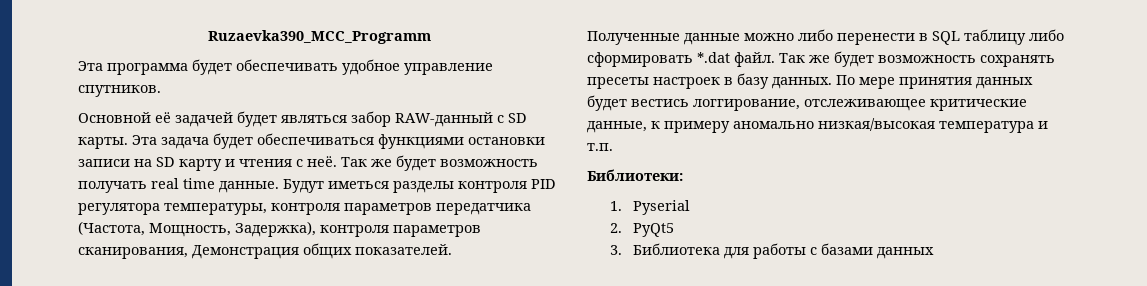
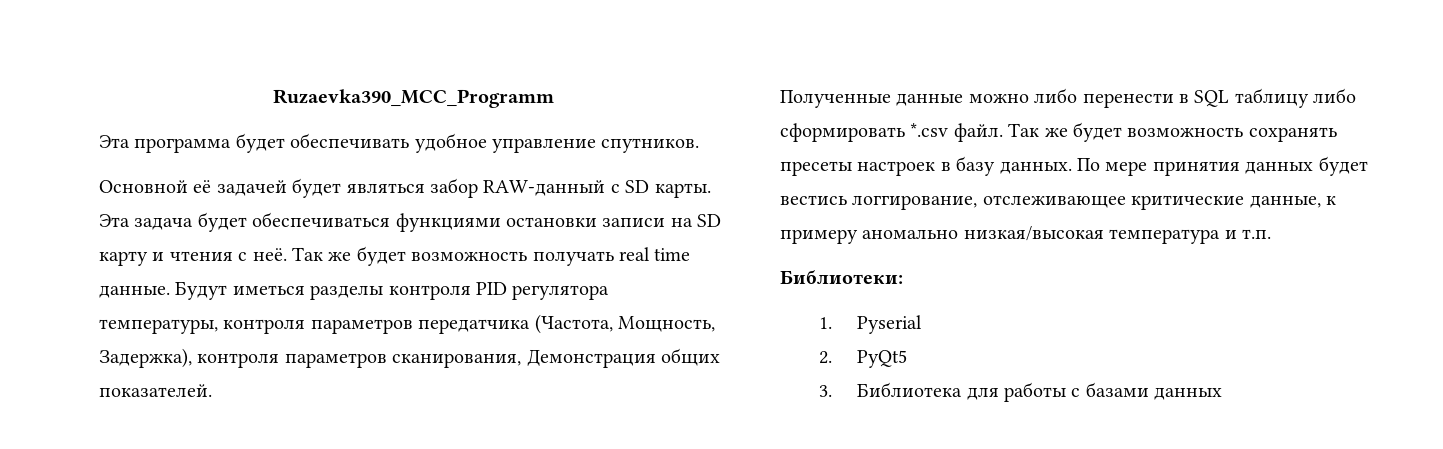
[697,52,730,63] *.dat -> [910,123,949,137] *.csv

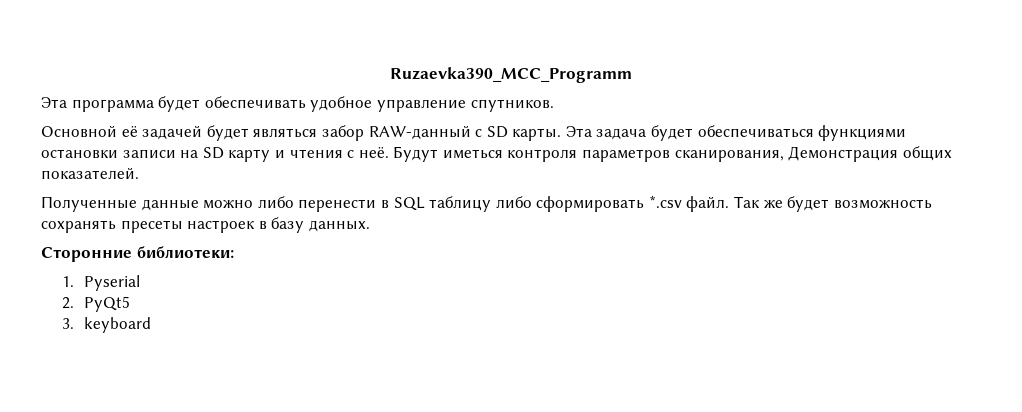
[292,246,691,266] [99,281,610,300] [99,314,715,334] [99,348,192,368] Так же будет возможность получать real time данные. Будут иметься разделы контроля PID регулятора температуры, контроля параметров передатчика (Частота, Мощность, Задержка), -> [393,146,503,162] Будут иметься
[1077,156,1368,176] [780,195,1336,210] [780,226,1271,244] [780,270,903,284] По мере принятия данных будет вестись логгирование, отслеживающее критические данные, к примеру аномально низкая/высокая температура и т.п. // Библиотеки: -> [41,246,234,262] // Сторонние библиотеки:
[857,382,1223,402] Библиотека для работы с базами данных -> [83,317,151,333] keyboard

